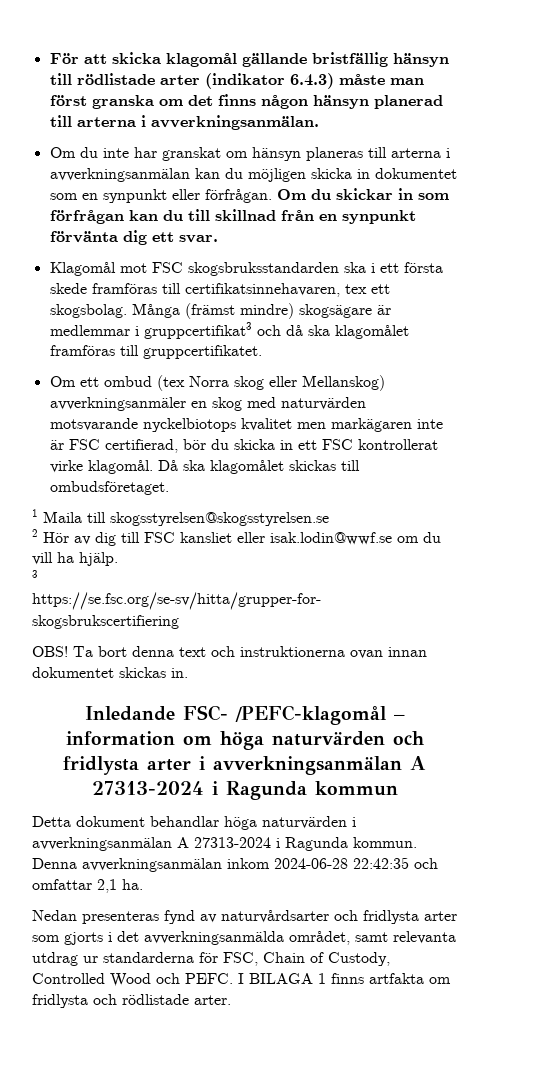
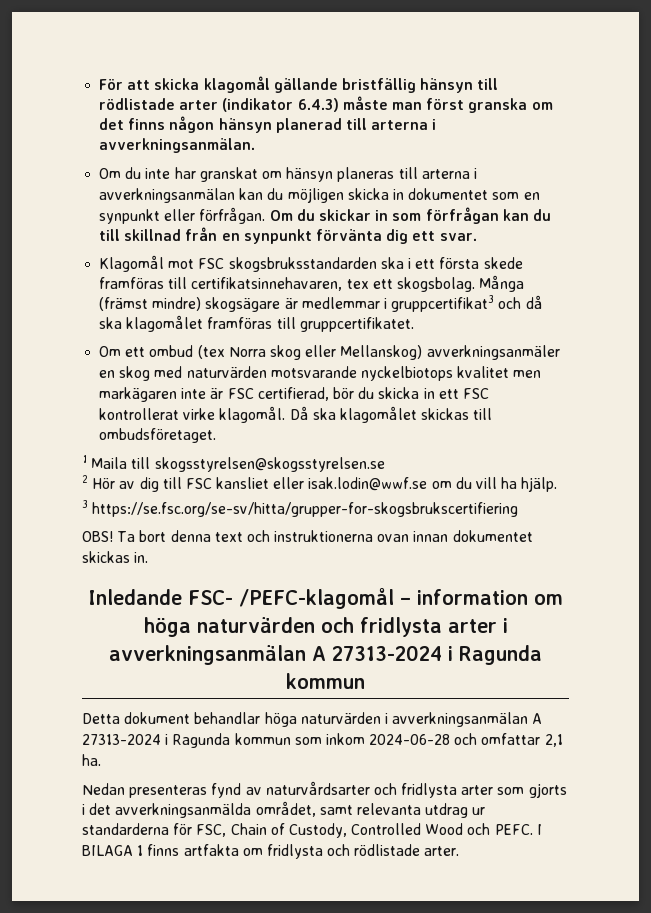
[353,837,417,848] [32,858,222,872] kommun. Denna avverkningsanmälan -> [234,733,322,745] kommun som
[353,857,409,869] 22:42:35 -> (451, 739) none

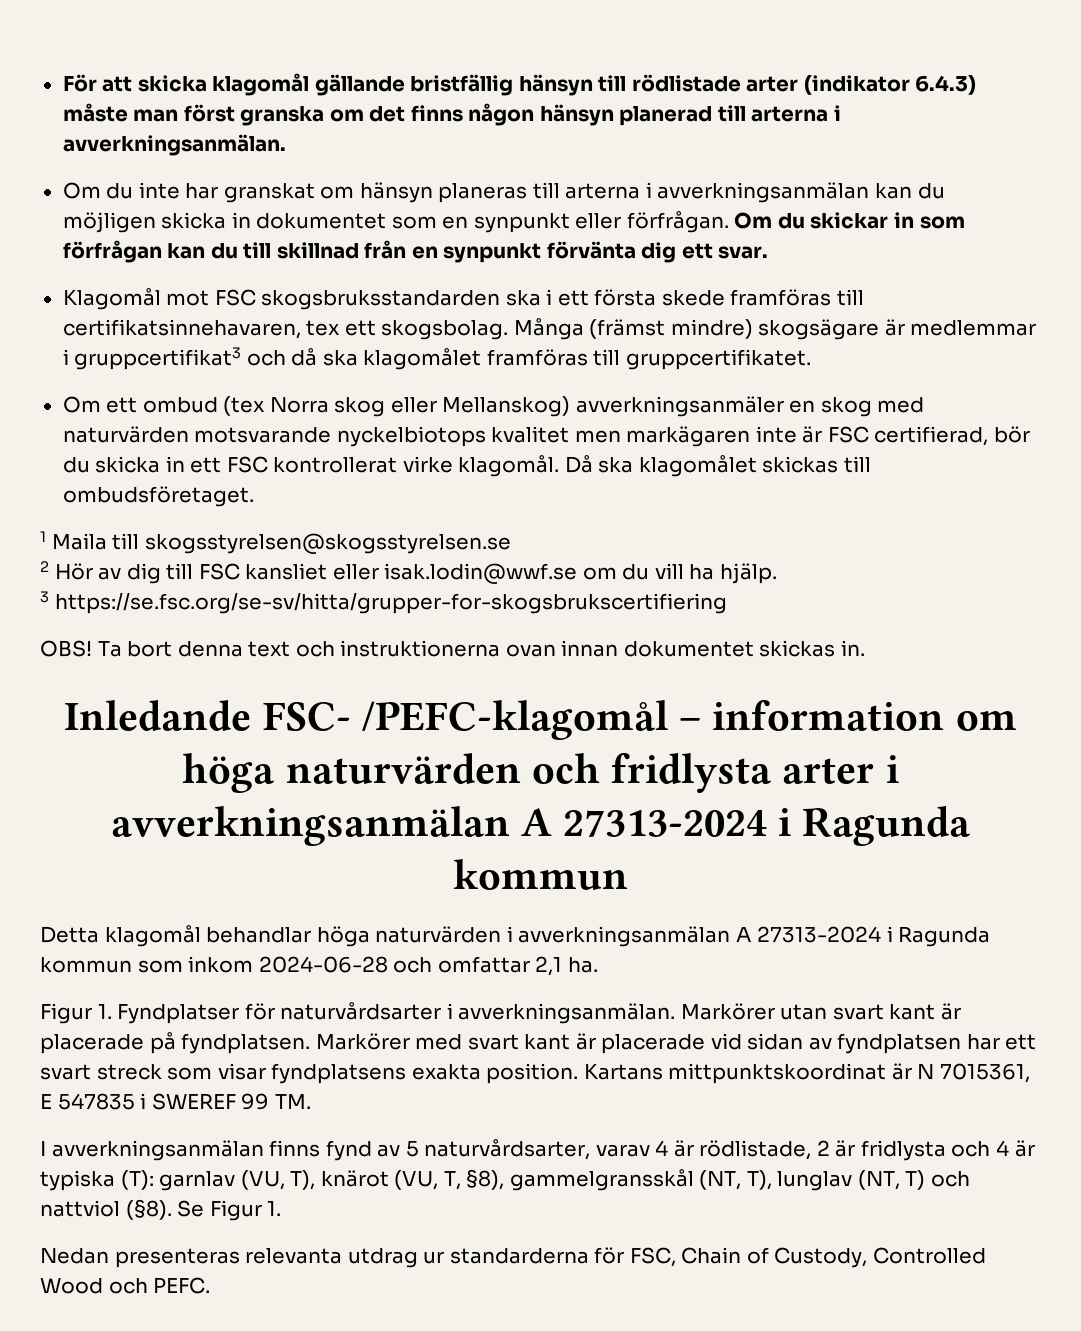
[124,712,191,724] dokument -> [104,925,201,947] klagomål
[82,781,567,798] [82,801,353,818] Nedan presenteras fynd av naturvårdsarter och fridlysta arter som gjorts i det avverkningsanmälda området, samt -> [40,1002,961,1024] [40,1032,1037,1054] [40,1063,1030,1084] [40,1093,311,1110] [40,1139,1035,1161] [40,1169,971,1191] [40,1199,282,1221] [40,1248,240,1268] Figur 1. Fyndplatser för naturvårdsarter i avverkningsanmälan. Markörer utan svart kant är placerade på fyndplatsen. Markörer med svart kant är placerade vid sidan av fyndplatsen har ett svart streck som visar fyndplatsens exakta position. Kartans mittpunktskoordinat är N 7015361, E 547835 i SWEREF 99 TM. // I avverkningsanmälan finns fynd av 5 naturvårdsarter, varav 4 är rödlistade, 2 är fridlysta och 4 är typiska (T): garnlav (VU, T), knärot (VU, T, §8), gammelgransskål (NT, T), lunglav (NT, T) och nattviol (§8). Se Figur 1. // Nedan presenteras
[536,824,542,835] [82,844,460,859] I BILAGA 1 finns artfakta om fridlysta och rödlistade arter. -> (211, 1285) none

